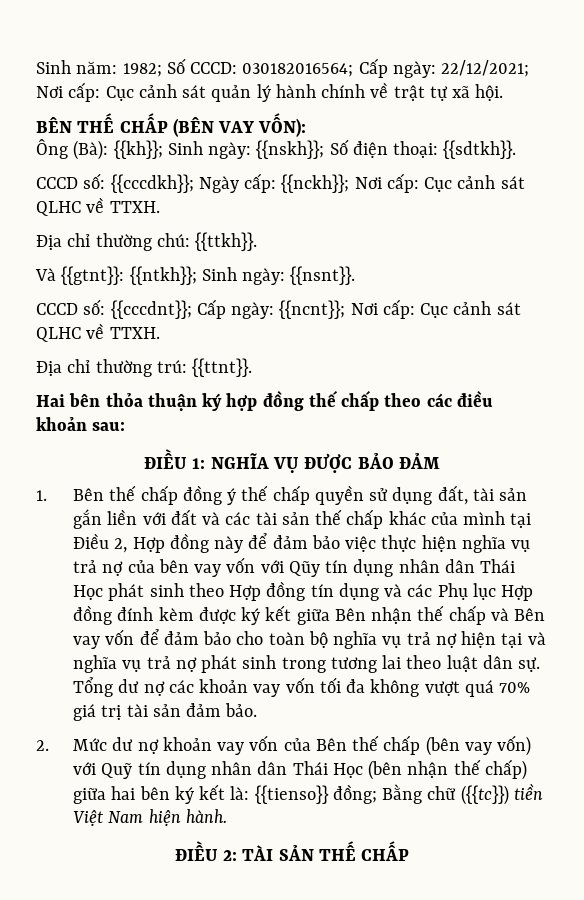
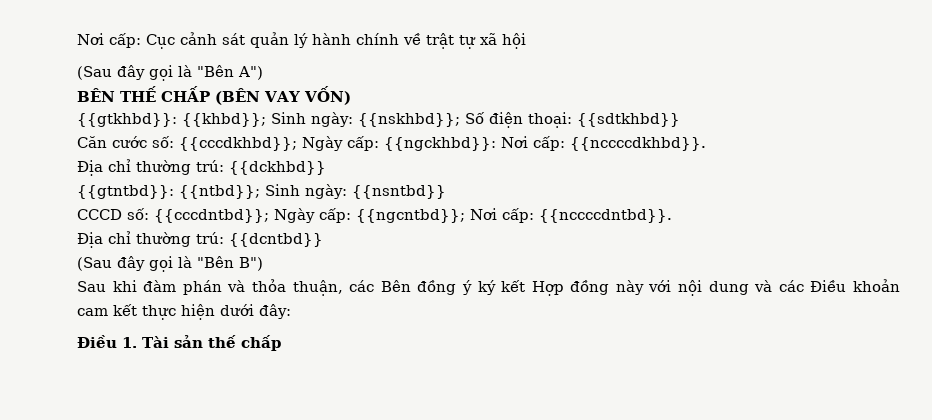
[36,58,530,78] Sinh năm: 1982; Số CCCD: 030182016564; Cấp ngày: 22/12/2021; -> (77, 39) none
[475,84,504,101] hội. -> [502,33,526,49] [77,65,263,81] hội // (Sau đây gọi là "Bên A")
[258,113,307,137] [36,139,325,160] VỐN): // Ông (Bà): {{kh}}; Sinh ngày: {{nskh}}; -> [303,86,351,105] [77,112,460,127] VỐN) // {{gtkhbd}}: {{khbd}}; Sinh ngày: {{nskhbd}};
[443,140,517,159] [36,173,525,193] [36,197,160,216] [36,232,258,251] [35,266,356,285] [36,299,521,319] [36,323,160,342] [36,358,253,377] [36,391,493,411] [36,417,126,431] [144,449,440,473] [36,485,528,505] [72,509,532,529] [72,533,531,553] [72,557,516,577] [72,581,534,601] [72,605,546,625] [72,629,546,649] [72,655,541,673] [72,677,531,697] [72,703,258,721] [36,735,532,756] [72,759,527,780] [72,783,543,805] [72,809,227,826] [174,841,410,861] {{sdtkh}}. // CCCD số: {{cccdkh}}; Ngày cấp: {{nckh}}; Nơi cấp: Cục cảnh sát QLHC về TTXH. // Địa chỉ thường chú: {{ttkh}}. // Và {{gtnt}}: {{ntkh}}; Sinh ngày: {{nsnt}}. // CCCD số: {{cccdnt}}; Cấp ngày: {{ncnt}}; Nơi cấp: Cục cảnh sát QLHC về TTXH. // Địa chỉ thường trú: {{ttnt}}. // Hai bên thỏa thuận ký hợp đồng thế chấp theo các điều khoản sau: // ĐIỀU 1: NGHĨA VỤ ĐƯỢC BẢO ĐẢM // 1. Bên thế chấp đồng ý thế chấp quyền sử dụng đất, tài sản gắn liền với đất và các tài sản thế chấp khác của mình tại Điều 2, Hợp đồng này để đảm bảo việc thực hiện nghĩa vụ trả nợ của bên vay vốn với Qũy tín dụng nhân dân Thái Học phát sinh theo Hợp đồng tín dụng và các Phụ lục Hợp đồng đính kèm được ký kết giữa Bên nhận thế chấp và Bên vay vốn để đảm bảo cho toàn bộ nghĩa vụ trả nợ hiện tại và nghĩa vụ trả nợ phát sinh trong tương lai theo luật dân sự. Tổng dư nợ các khoản vay vốn tối đa không vượt quá 70% giá trị tài sản đảm bảo. // 2. Mức dư nợ khoản vay vốn của Bên thế chấp (bên vay vốn) với Quỹ tín dụng nhân dân Thái Học (bên nhận thế chấp) giữa hai bên ký kết là: {{tienso}} đồng; Bằng chữ ({{tc}}) tiền Việt Nam hiện hành. // ĐIỀU 2: TÀI SẢN THẾ CHẤP -> [577,113,680,127] [77,136,706,151] [77,159,326,176] [77,184,446,199] [77,208,672,223] [77,231,323,248] [77,256,263,272] [77,279,900,296] [77,304,291,320] [77,335,281,351] {{sdtkhbd}} // Căn cước số: {{cccdkhbd}}; Ngày cấp: {{ngckhbd}}: Nơi cấp: {{nccccdkhbd}}. // Địa chỉ thường trú: {{dckhbd}} // {{gtntbd}}: {{ntbd}}; Sinh ngày: {{nsntbd}} // CCCD số: {{cccdntbd}}; Ngày cấp: {{ngcntbd}}; Nơi cấp: {{nccccdntbd}}. // Địa chỉ thường trú: {{dcntbd}} // (Sau đây gọi là "Bên B") // Sau khi đàm phán và thỏa thuận, các Bên đồng ý ký kết Hợp đồng này với nội dung và các Điều khoản cam kết thực hiện dưới đây: // Điều 1. Tài sản thế chấp

